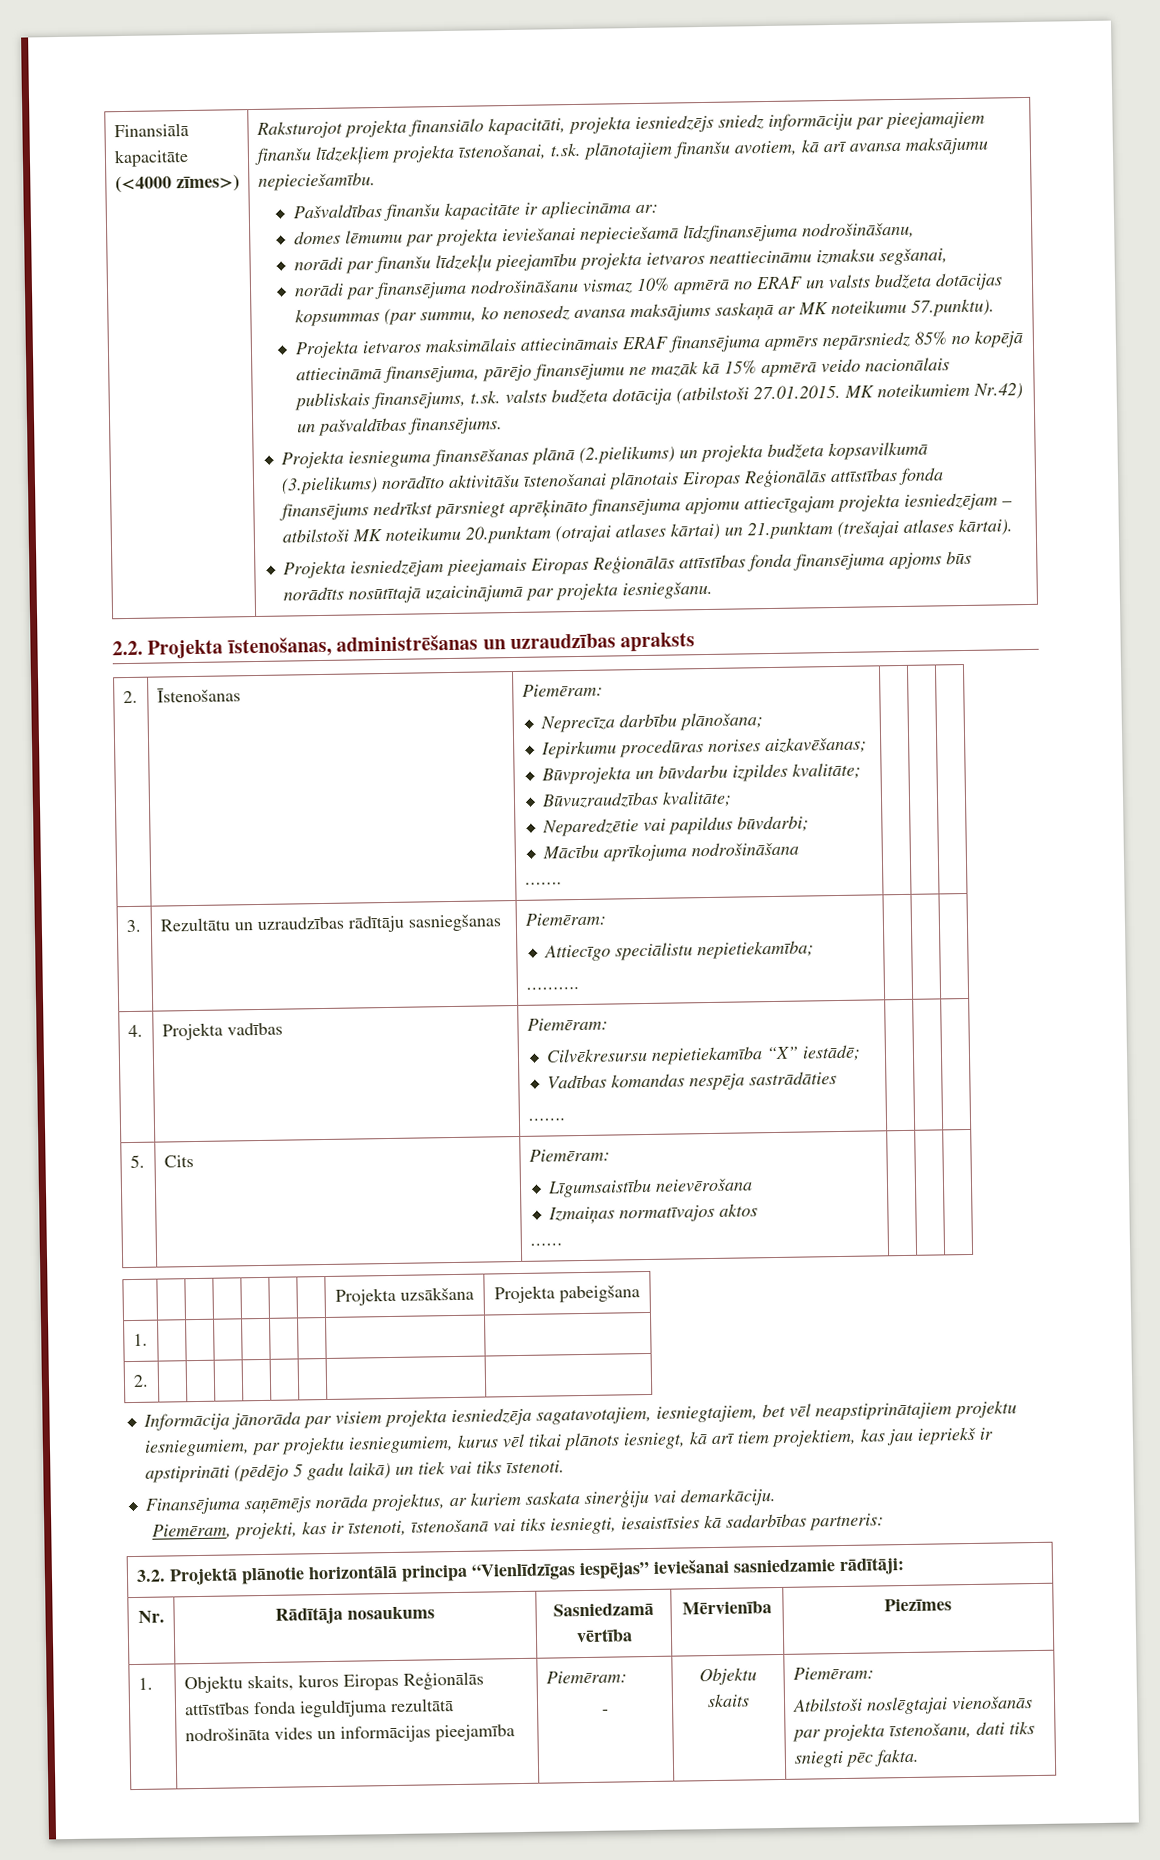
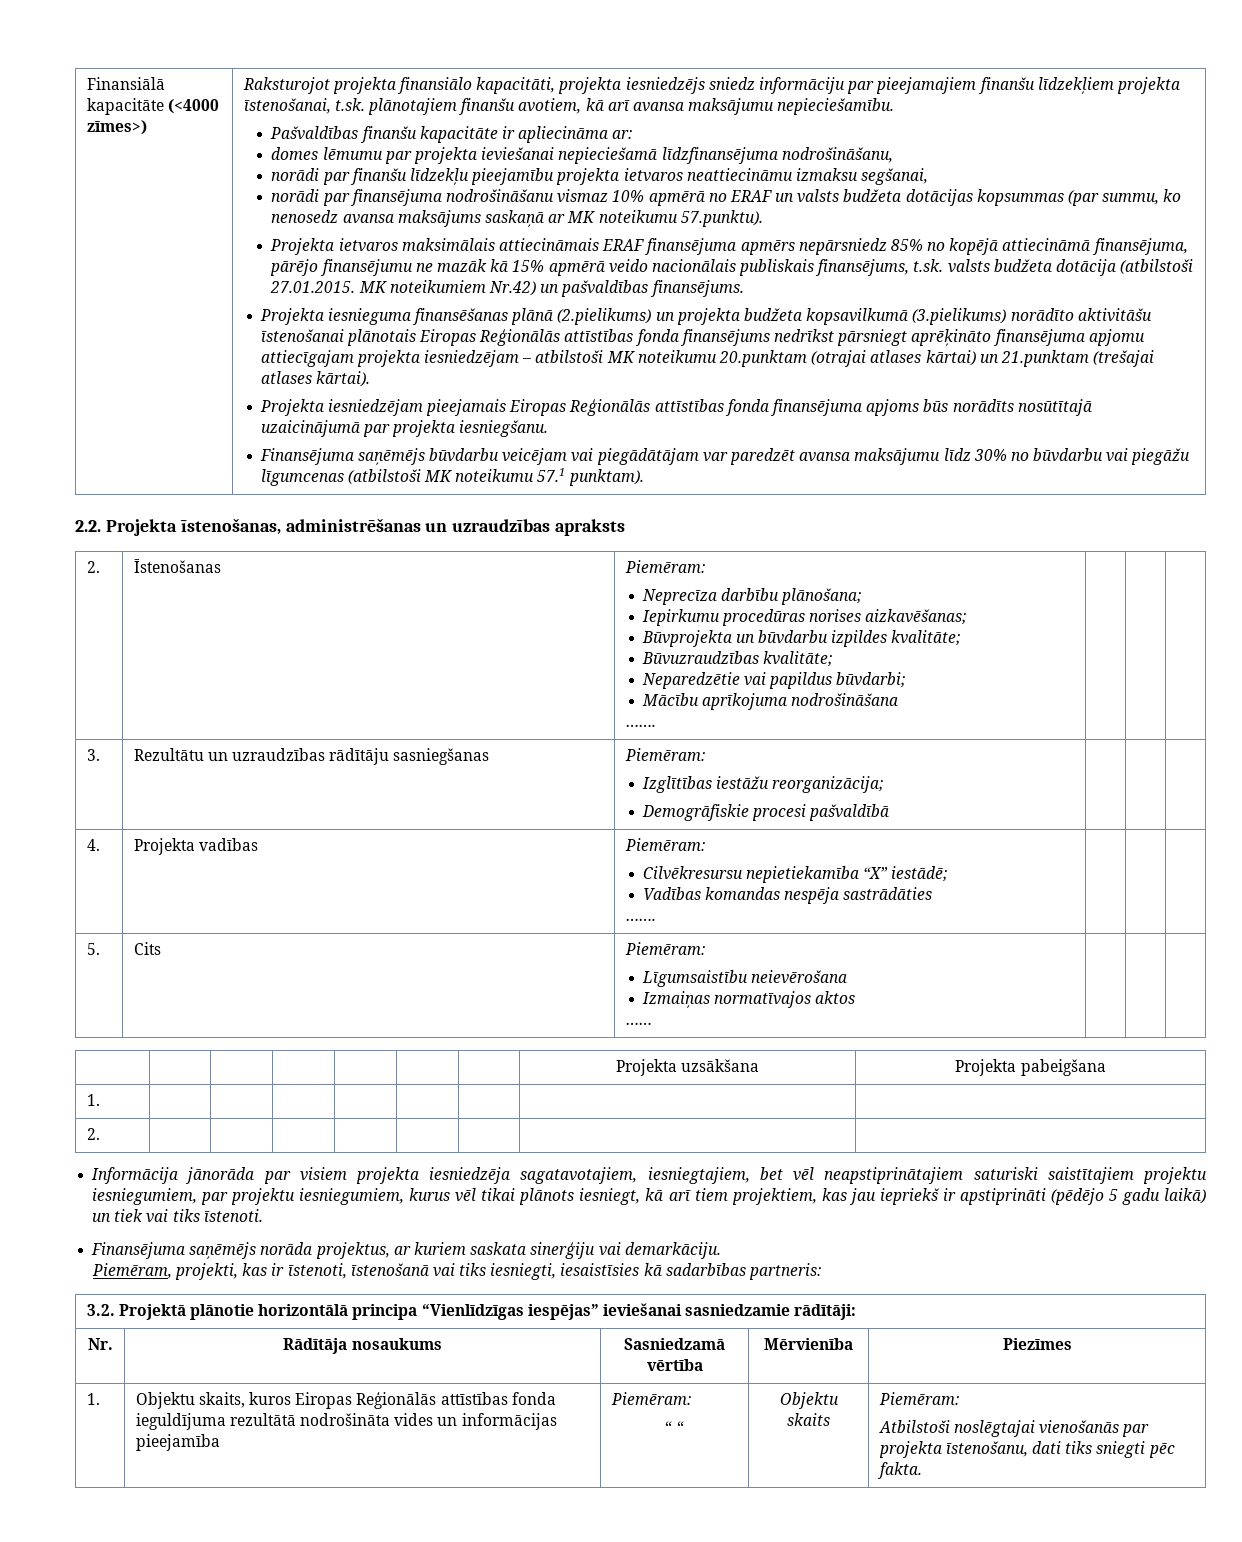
(714, 590) none -> [259,448,1191,465] [260,468,644,486] // Finansējuma saņēmējs būvdarbu veicējam vai piegādātājam var paredzēt avansa maksājumu līdz 30% no būvdarbu vai piegāžu līgumcenas (atbilstoši MK noteikumu 57.1 punktam).
[544,940,815,962] [525,987,580,990] Attiecīgo speciālistu nepietiekamība; // ………. -> [641,776,884,793] [641,804,890,821] Izglītības iestāžu reorganizācija; // Demogrāfiskie procesi pašvaldībā
(952, 1411) none -> [973,1167,1134,1184] saturiski saistītajiem
[602,1709,609,1715] - -> [665,1421,684,1433] “ “

